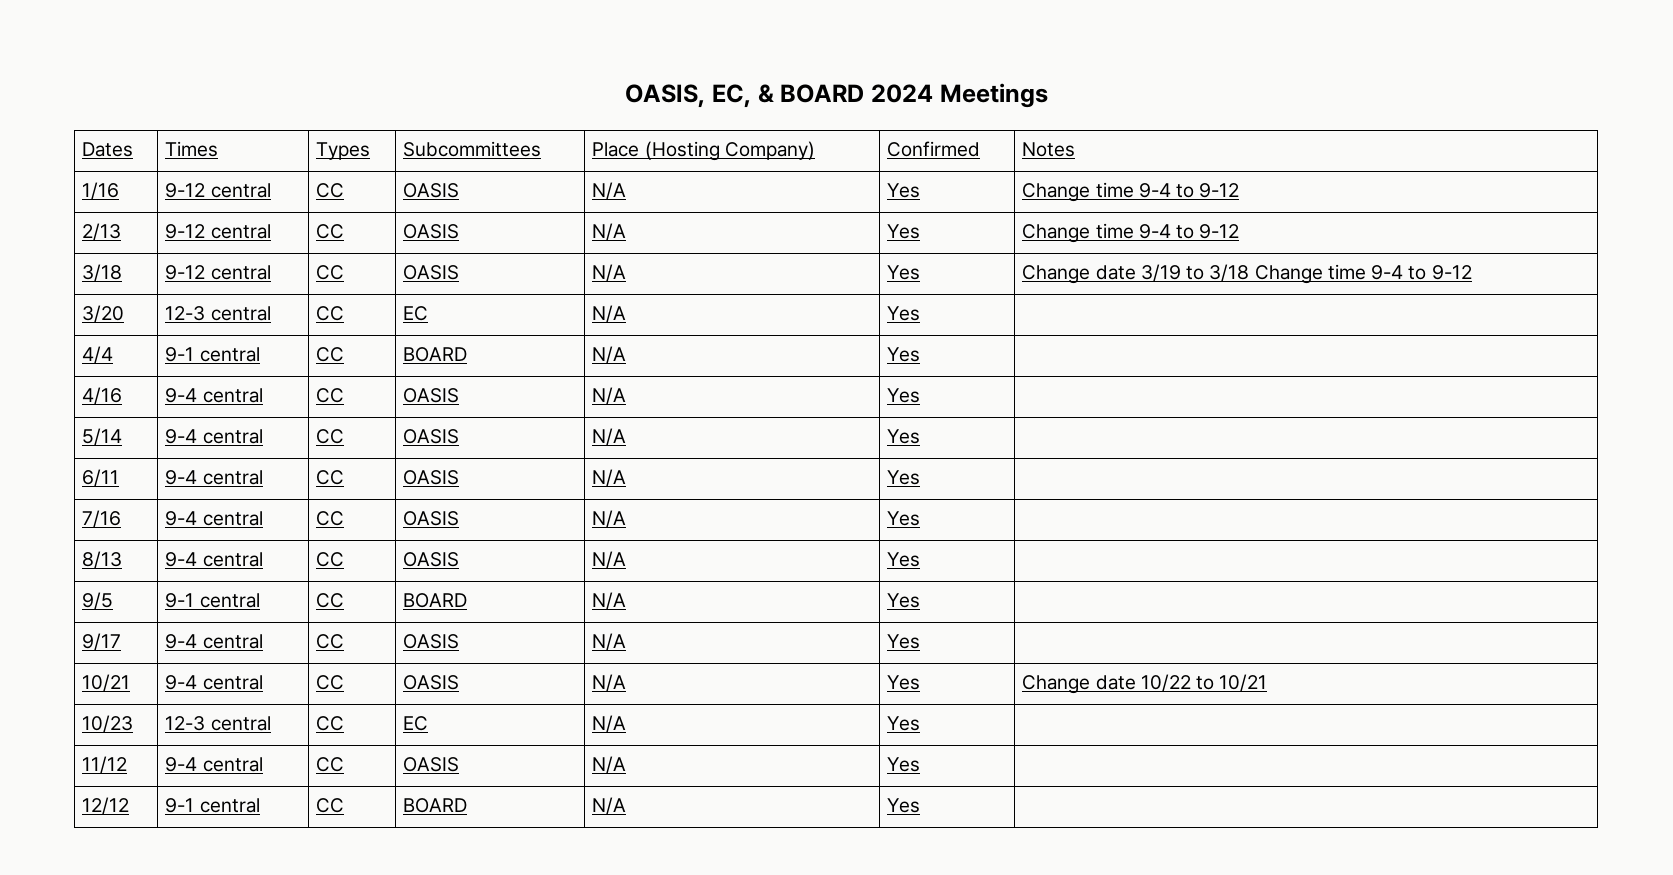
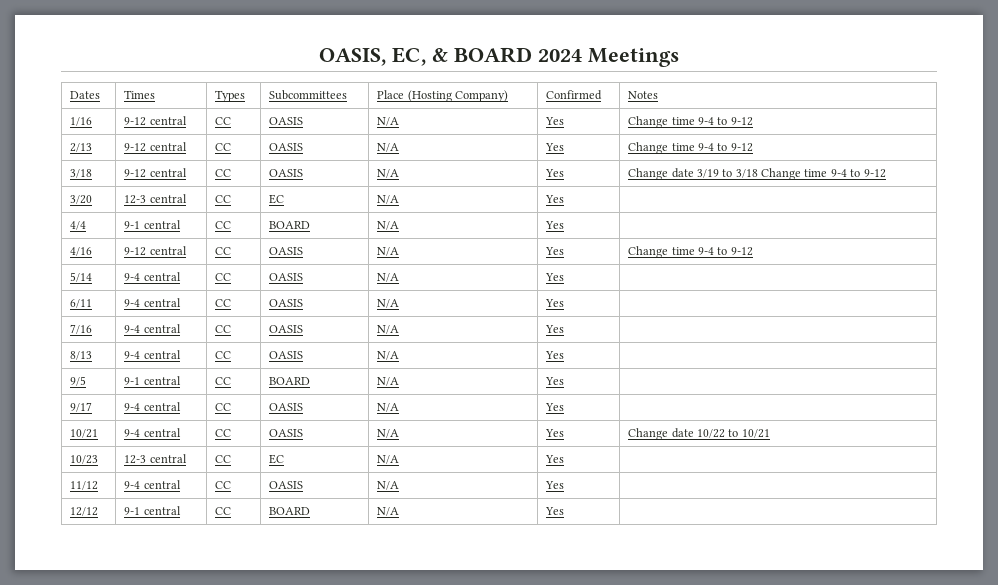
[165,388,263,403] [316,388,345,403] [403,388,460,403] [592,387,627,405] [887,388,921,403] 9-4 central | CC | OASIS | N/A | Yes | -> [124,246,187,256] [215,247,232,255] [269,247,304,255] [377,247,400,256] [545,247,565,255] [628,246,753,258] 9-12 central | CC | OASIS | N/A | Yes | Change time 9-4 to 9-12

